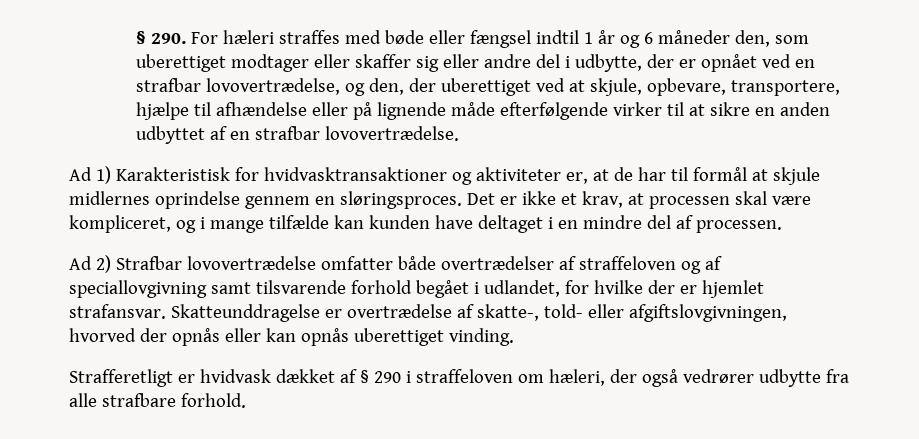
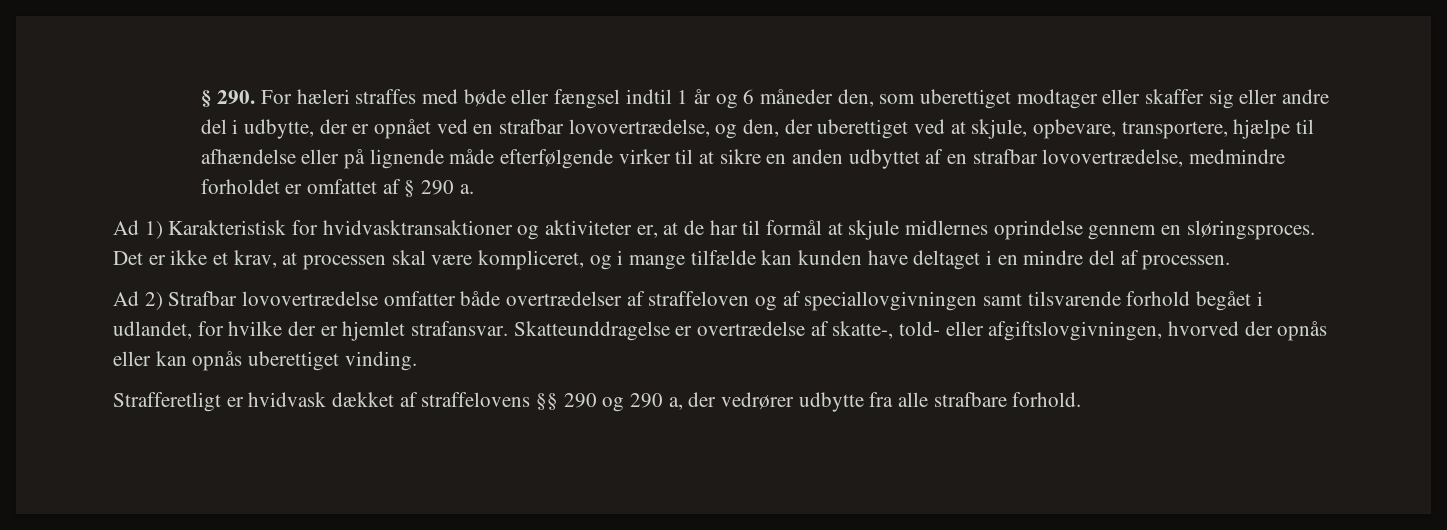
[324,126,459,141] lovovertrædelse. -> [1042,149,1286,167] [200,179,474,197] lovovertrædelse, medmindre forholdet er omfattet af § 290 a.
[69,280,207,298] speciallovgivning -> [804,291,978,311] speciallovgivningen
[359,369,678,387] § 290 i straffeloven om hæleri, der også -> [421,392,717,412] straffelovens §§ 290 og 290 a, der

